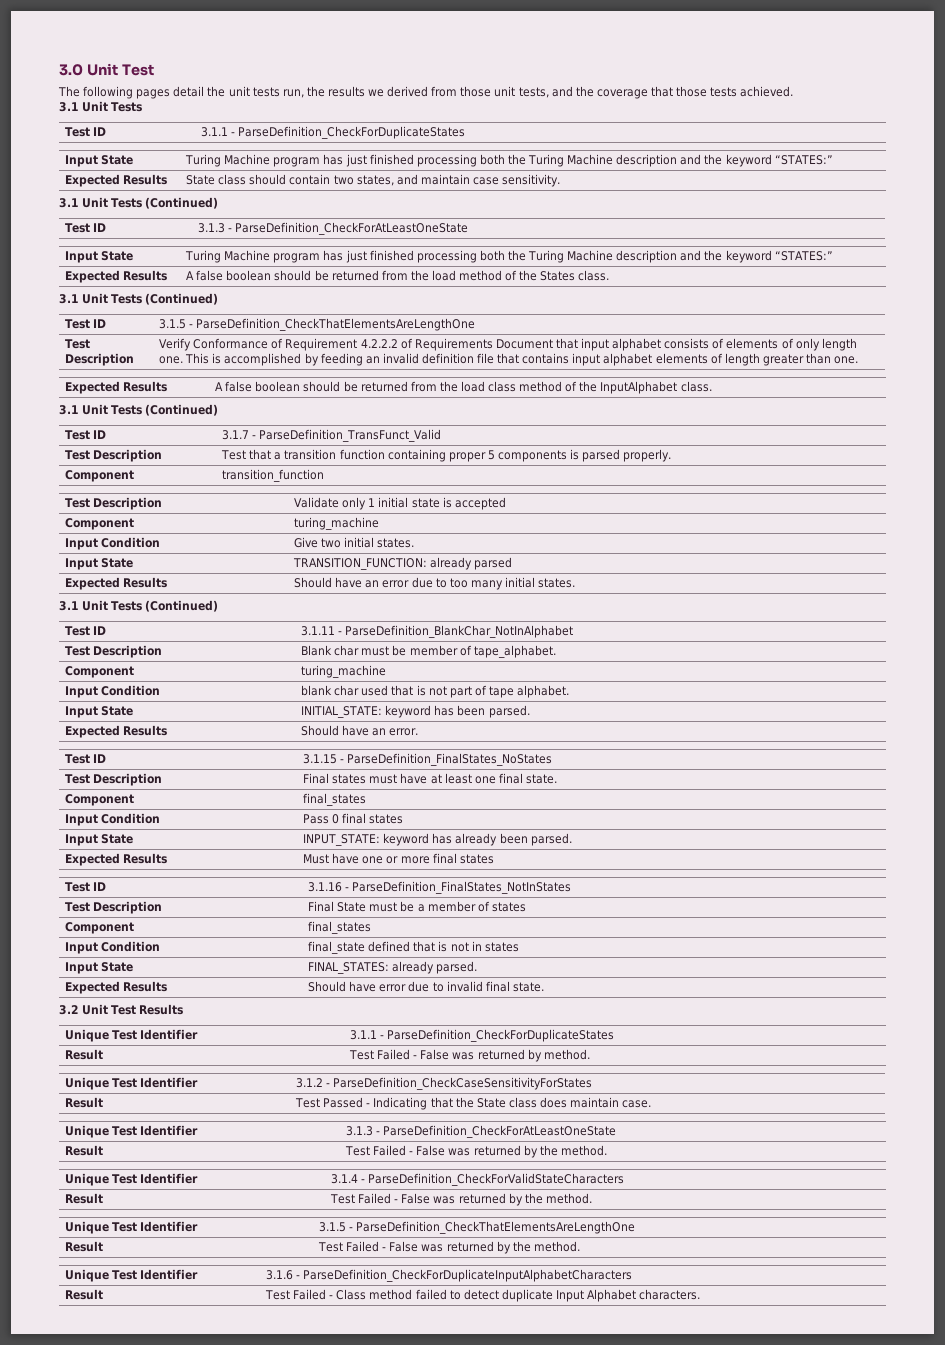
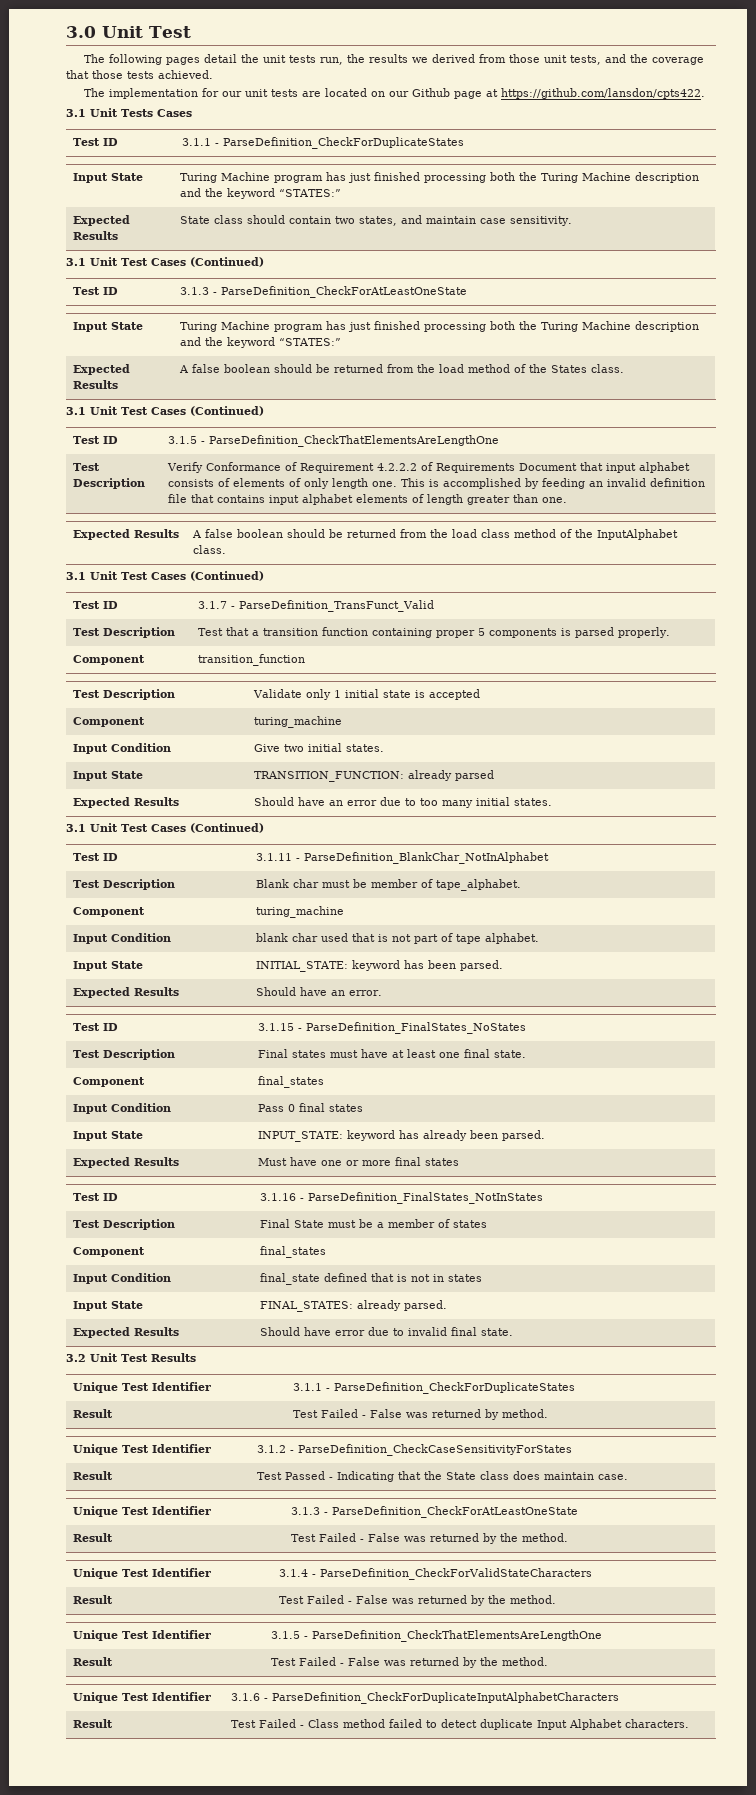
[59,101,143,112] // 3.1 Unit Tests -> [84,88,706,99] [66,108,192,117] // The implementation for our unit tests are located on our Github page at https://github.com/lansdon/cpts422. // 3.1 Unit Tests Cases
[111,198,143,208] Tests -> [121,258,186,266] Test Cases
[111,294,143,304] Tests -> [121,407,186,415] Test Cases
[111,405,143,415] Tests -> [121,572,186,580] Test Cases
[111,601,143,611] Tests -> [121,824,186,832] Test Cases

